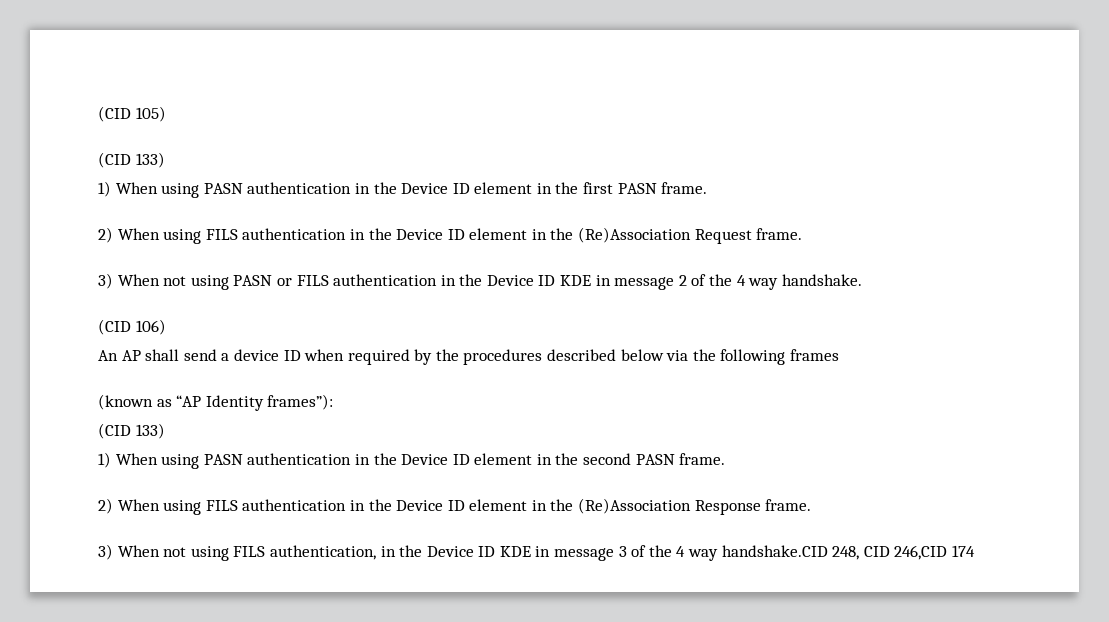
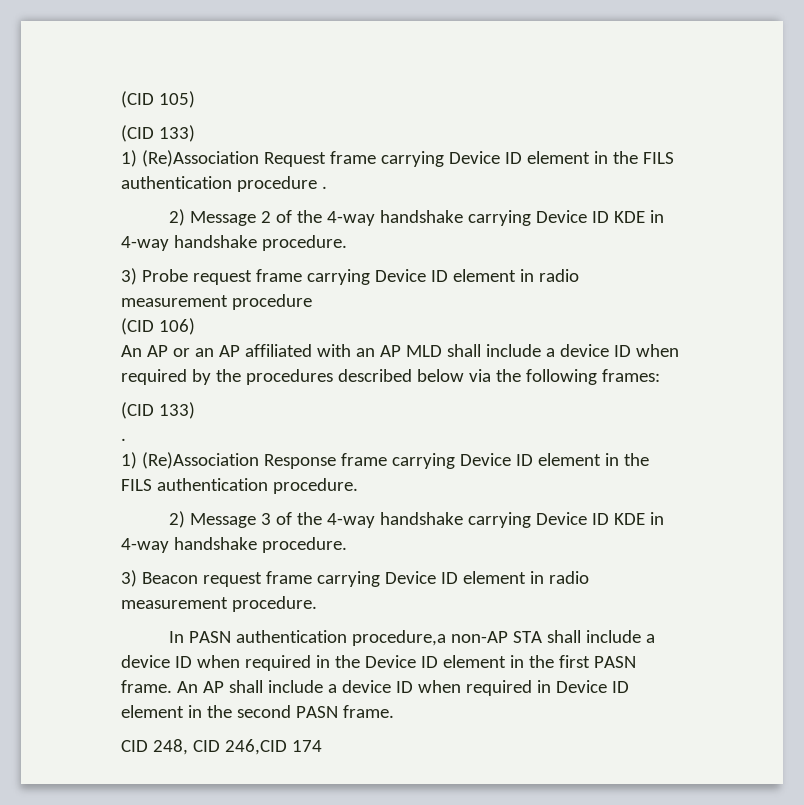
[115,182,708,198] [98,227,803,244] [98,273,862,290] [98,319,166,335] [98,349,217,361] When using PASN authentication in the Device ID element in the first PASN frame. // 2) When using FILS authentication in the Device ID element in the (Re)Association Request frame. // 3) When not using PASN or FILS authentication in the Device ID KDE in message 2 of the 4 way handshake. // (CID 106) // An AP shall send -> [141,150,674,167] [121,176,327,192] [168,209,664,226] [121,235,347,251] [121,268,579,285] [121,294,312,310] [121,318,195,335] [121,344,541,357] (Re)Association Request frame carrying Device ID element in the FILS authentication procedure . // 2) Message 2 of the 4-way handshake carrying Device ID KDE in 4-way handshake procedure. // 3) Probe request frame carrying Device ID element in radio measurement procedure // (CID 106) // An AP or an AP affiliated with an AP MLD shall include
[790,349,840,361] [98,394,334,411] [98,423,165,439] [98,452,726,469] [98,498,812,515] [98,544,828,561] frames // (known as “AP Identity frames”): // (CID 133) // 1) When using PASN authentication in the Device ID element in the second PASN frame. // 2) When using FILS authentication in the Device ID element in the (Re)Association Response frame. // 3) When not using FILS authentication, in the Device ID KDE in message 3 of the 4 way handshake.CID -> [601,369,660,382] [121,402,195,419] [121,438,126,441] [121,452,649,469] [121,478,358,494] [168,511,664,528] [121,537,347,553] [121,570,589,587] [121,596,317,612] [168,630,655,646] [121,655,636,671] [121,680,629,696] [121,705,394,718] [121,740,148,752] frames: // (CID 133) // . // 1) (Re)Association Response frame carrying Device ID element in the FILS authentication procedure. // 2) Message 3 of the 4-way handshake carrying Device ID KDE in 4-way handshake procedure. // 3) Beacon request frame carrying Device ID element in radio measurement procedure. // In PASN authentication procedure,a non-AP STA shall include a device ID when required in the Device ID element in the first PASN frame. An AP shall include a device ID when required in Device ID element in the second PASN frame. // CID

